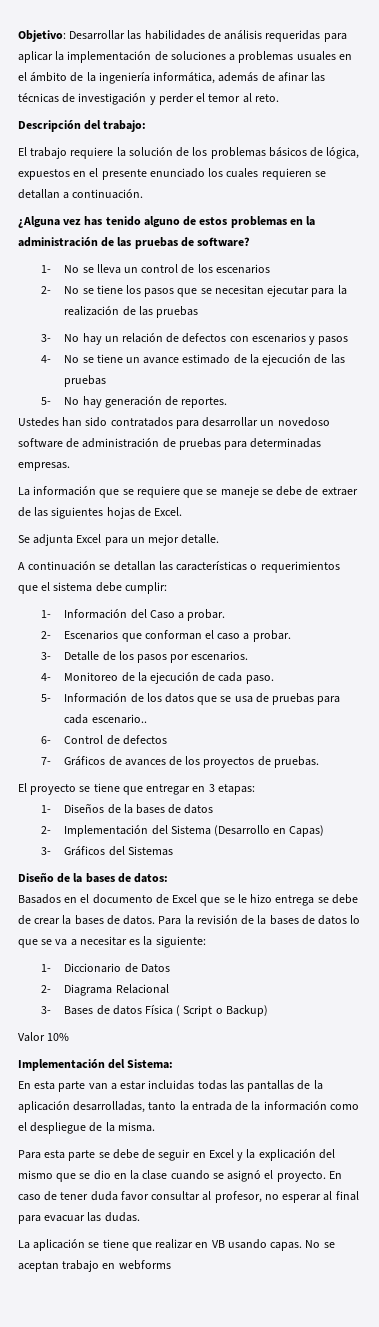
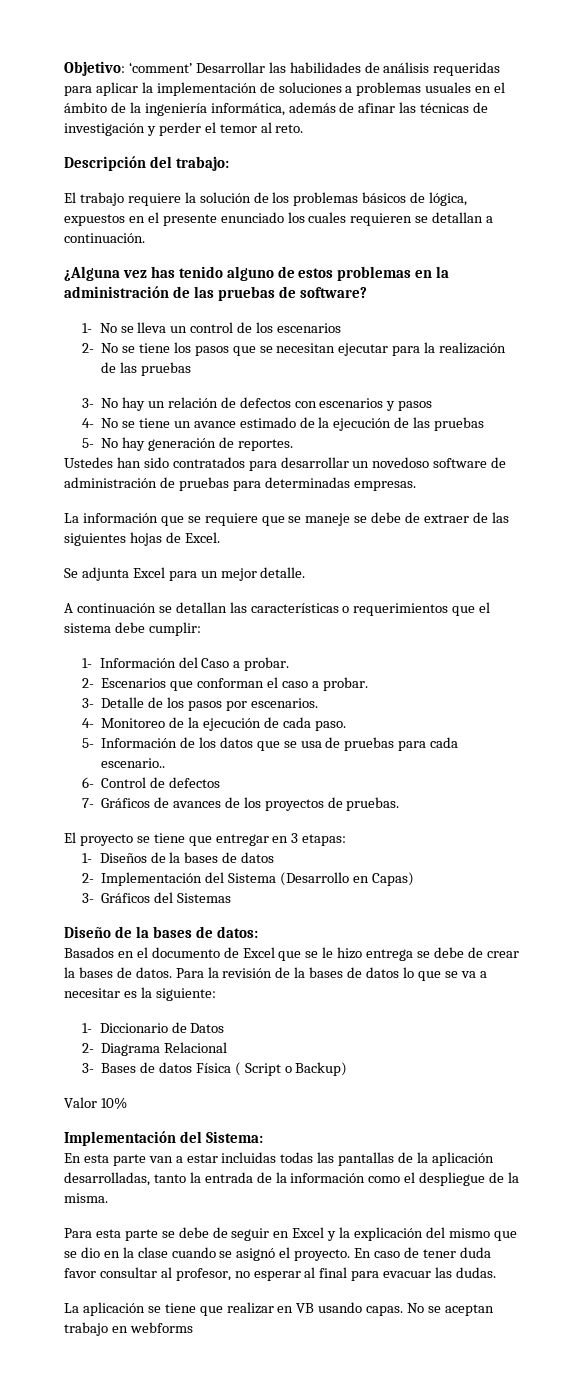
(66, 36) none -> [128,62,192,73] ‘comment’

